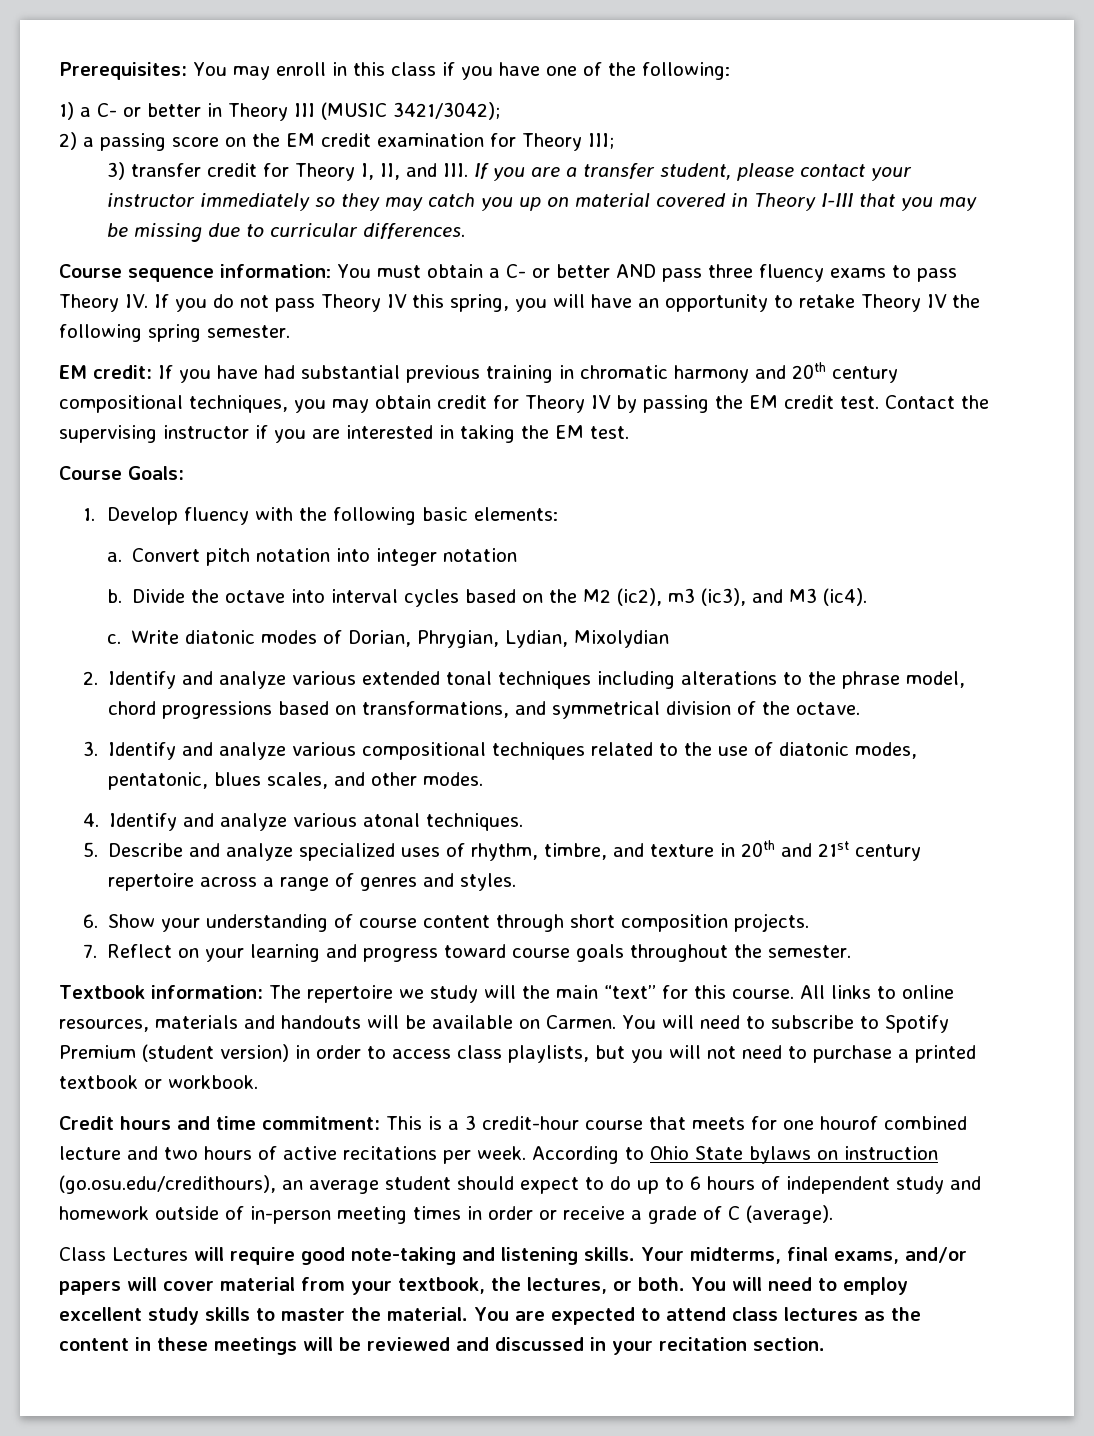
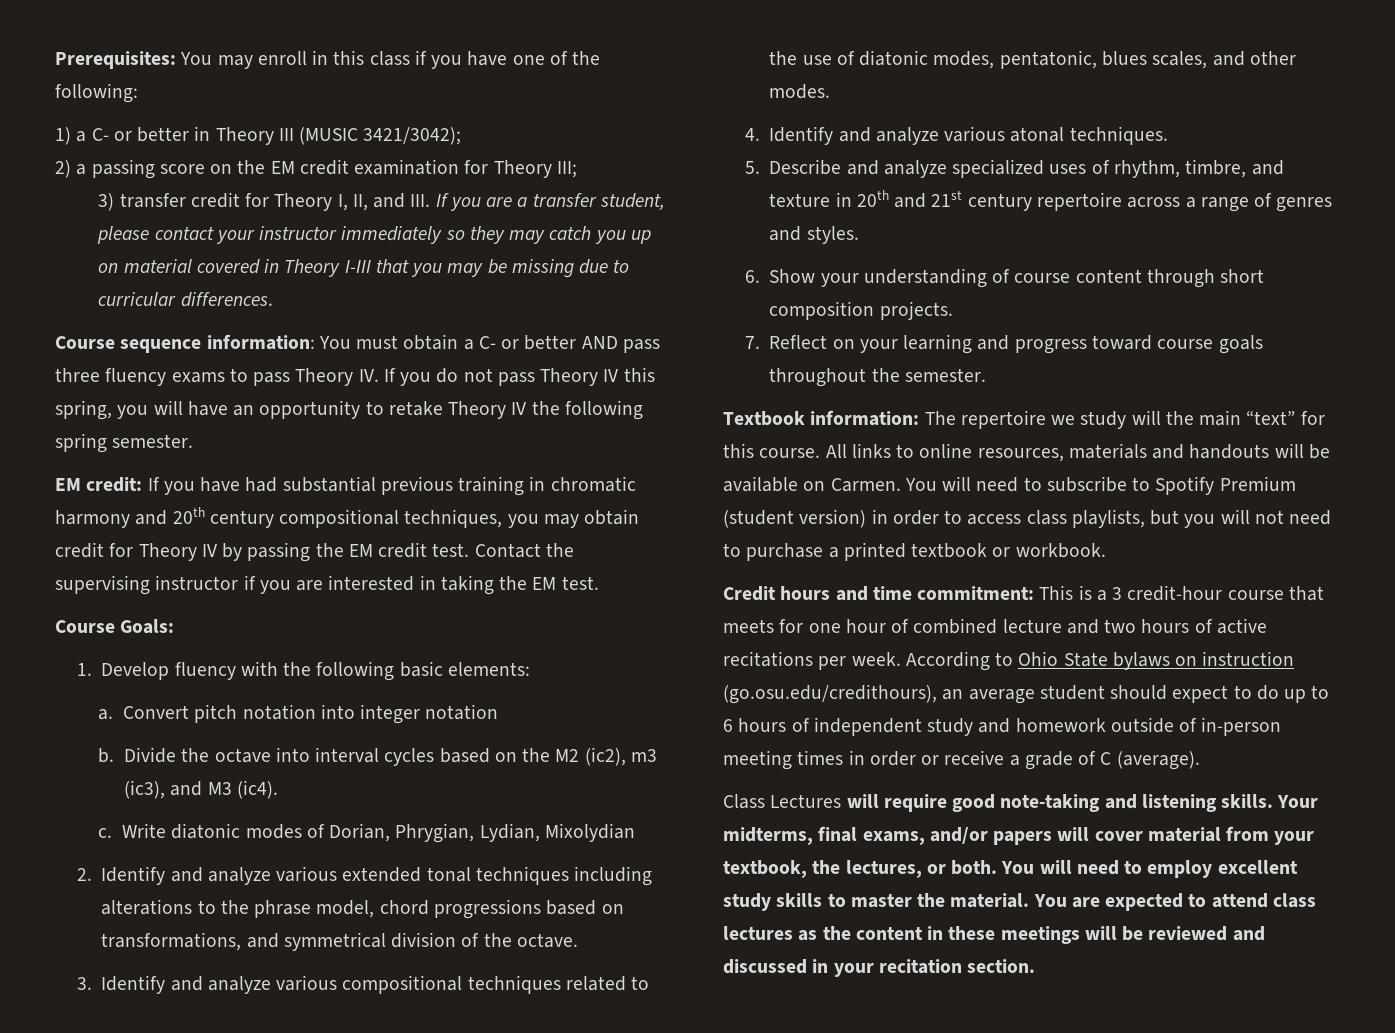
[820,1116,878,1130] hourof -> [845,619,910,633] hour of

